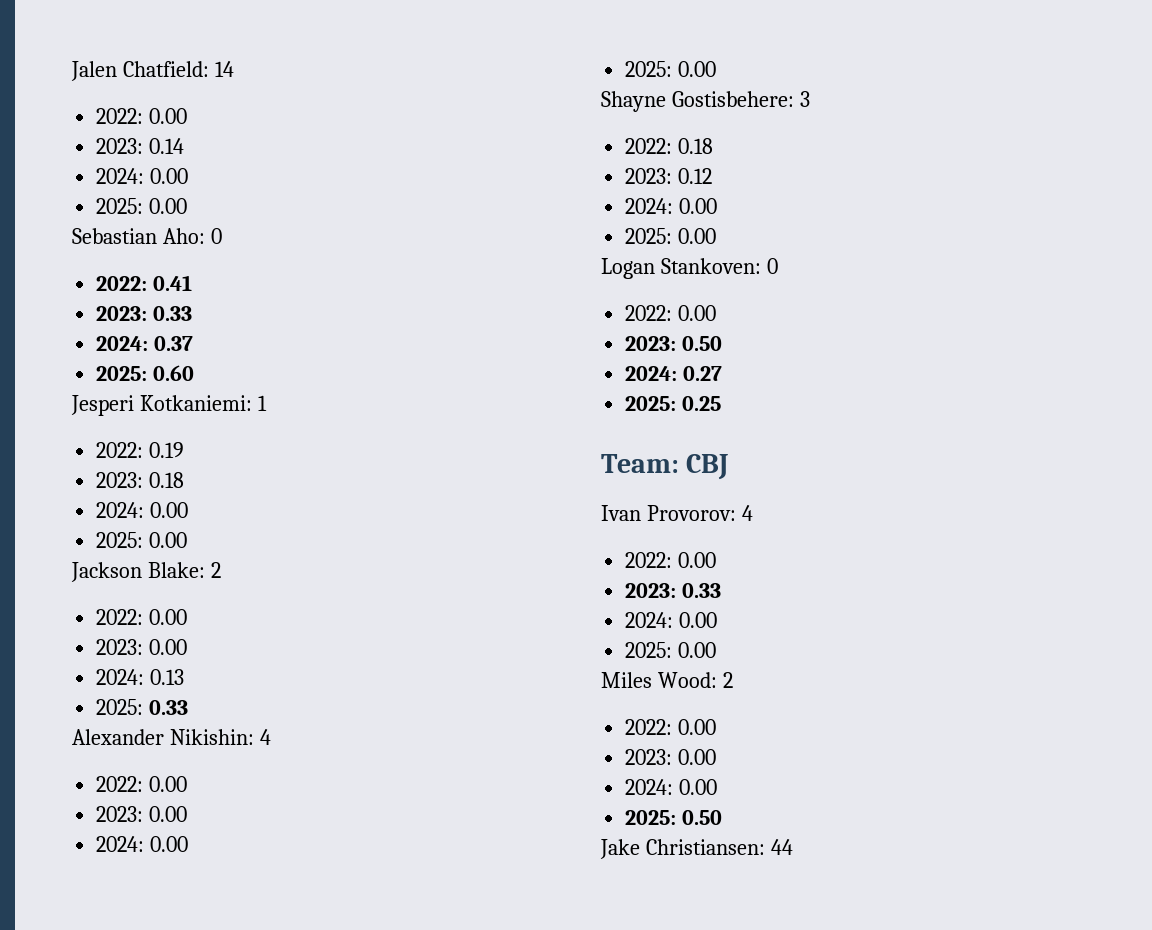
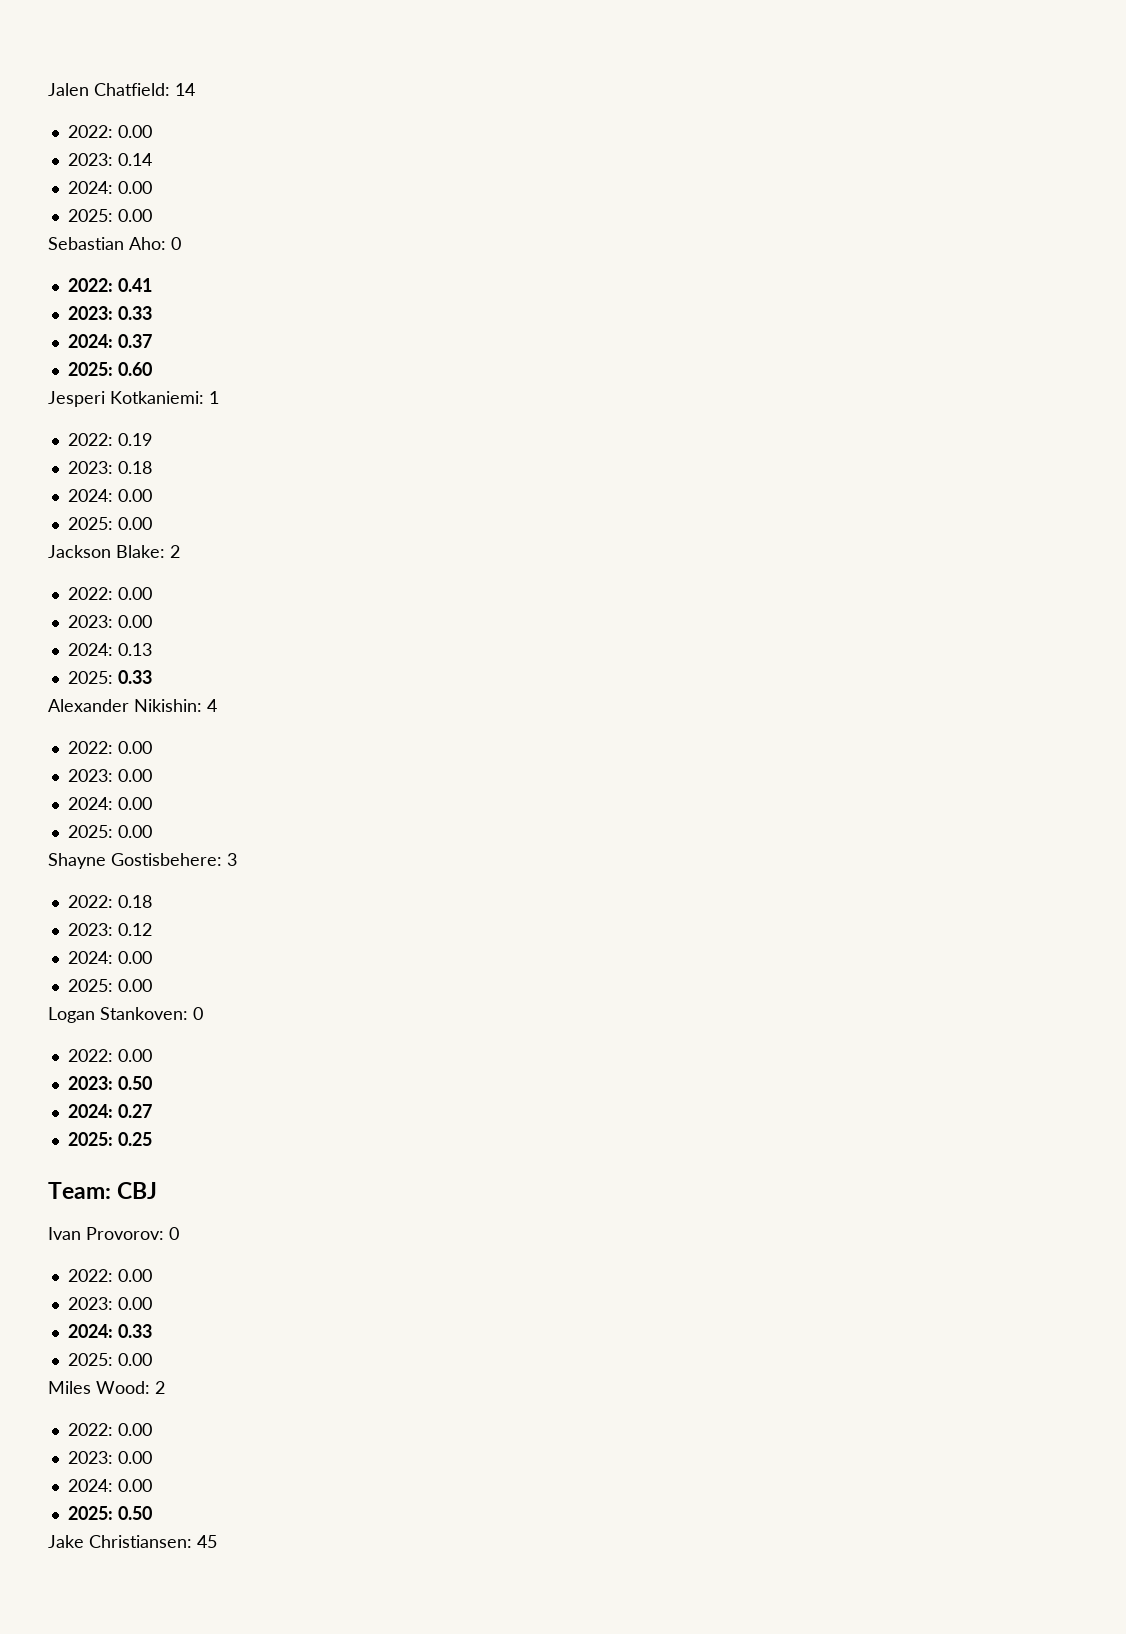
[741,505,753,521] [625,552,717,568] [625,583,722,598] [625,612,718,628] 4 // 2022: 0.00 // 2023: 0.33 // 2024: 0.00 -> [169,1227,179,1240] [67,1269,152,1282] [67,1297,152,1310] [67,1324,152,1338] 0 // 2022: 0.00 // 2023: 0.00 // 2024: 0.33
[770,839,793,855] 44 -> [197,1535,217,1548] 45

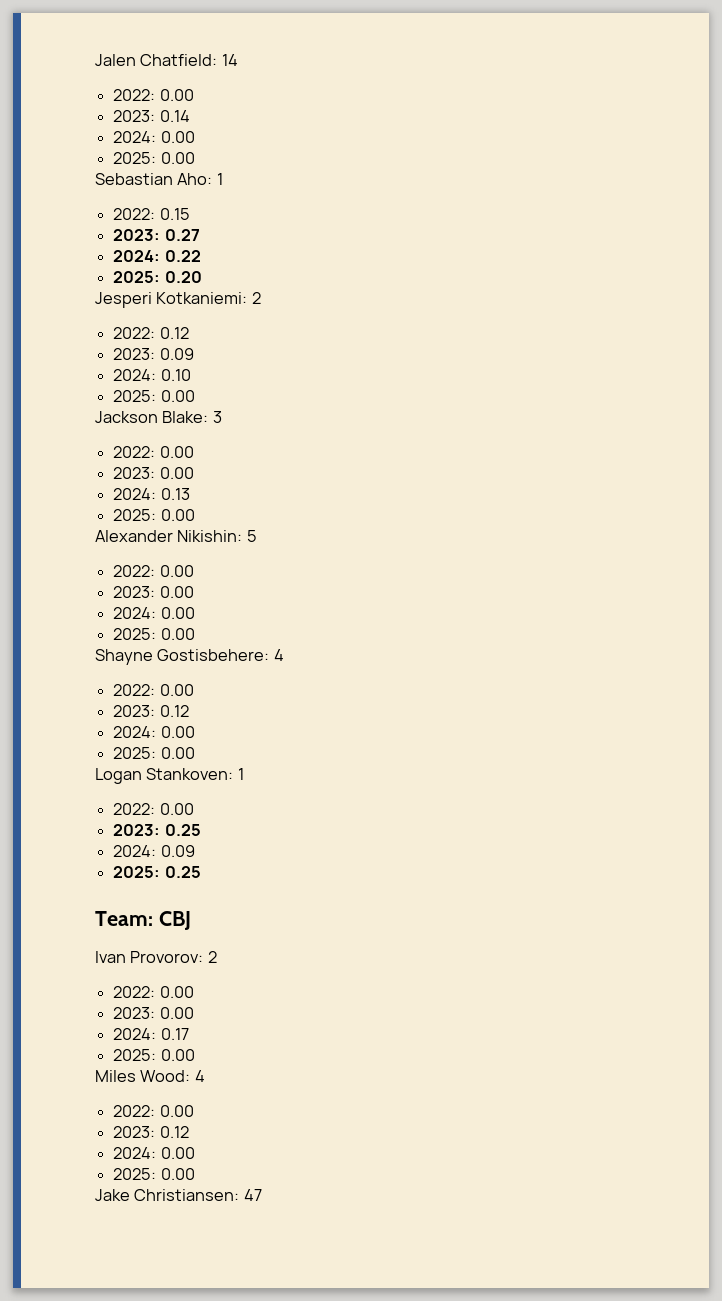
[171,237,181,250] [67,278,152,292] [67,306,152,320] [67,334,152,348] [67,362,152,376] 0 // 2022: 0.41 // 2023: 0.33 // 2024: 0.37 // 2025: 0.60 -> [216,173,223,185] [113,208,190,220] [113,229,200,241] [113,250,201,262] [113,271,202,283] 1 // 2022: 0.15 // 2023: 0.27 // 2024: 0.22 // 2025: 0.20
[209,391,219,404] [67,433,152,446] [67,461,152,474] [67,489,152,502] 1 // 2022: 0.19 // 2023: 0.18 // 2024: 0.00 -> [251,292,261,304] [113,327,189,339] [113,348,194,360] [113,369,191,381] 2 // 2022: 0.12 // 2023: 0.09 // 2024: 0.10
[170,545,180,558] 2 -> [212,411,222,423] 3
[117,670,152,684] 0.33 -> [160,509,195,521] 0.00
[207,699,217,712] 4 -> [246,530,257,542] 5
[227,853,237,866] [67,895,152,908] 3 // 2022: 0.18 -> [273,649,284,661] [113,684,194,696] 4 // 2022: 0.00
[193,1007,203,1020] [67,1049,152,1062] [67,1076,152,1090] [67,1104,152,1118] 0 // 2022: 0.00 // 2023: 0.50 // 2024: 0.27 -> [237,768,244,780] [113,803,194,815] [113,824,201,836] [113,845,195,857] 1 // 2022: 0.00 // 2023: 0.25 // 2024: 0.09
[169,1227,179,1240] [67,1269,152,1282] [67,1297,152,1310] [67,1324,152,1338] [67,1353,152,1366] [48,1381,165,1394] [67,1423,152,1436] [67,1451,152,1464] [67,1479,152,1492] [67,1506,152,1520] 0 // 2022: 0.00 // 2023: 0.00 // 2024: 0.33 // 2025: 0.00 // Miles Wood: 2 // 2022: 0.00 // 2023: 0.00 // 2024: 0.00 // 2025: 0.50 -> [207,951,217,963] [113,986,194,998] [113,1007,194,1019] [113,1028,189,1040] [113,1049,195,1061] [95,1070,205,1082] [113,1105,194,1117] [113,1126,189,1138] [113,1147,195,1159] [113,1168,195,1180] 2 // 2022: 0.00 // 2023: 0.00 // 2024: 0.17 // 2025: 0.00 // Miles Wood: 4 // 2022: 0.00 // 2023: 0.12 // 2024: 0.00 // 2025: 0.00
[197,1535,217,1548] 45 -> [243,1189,262,1201] 47

